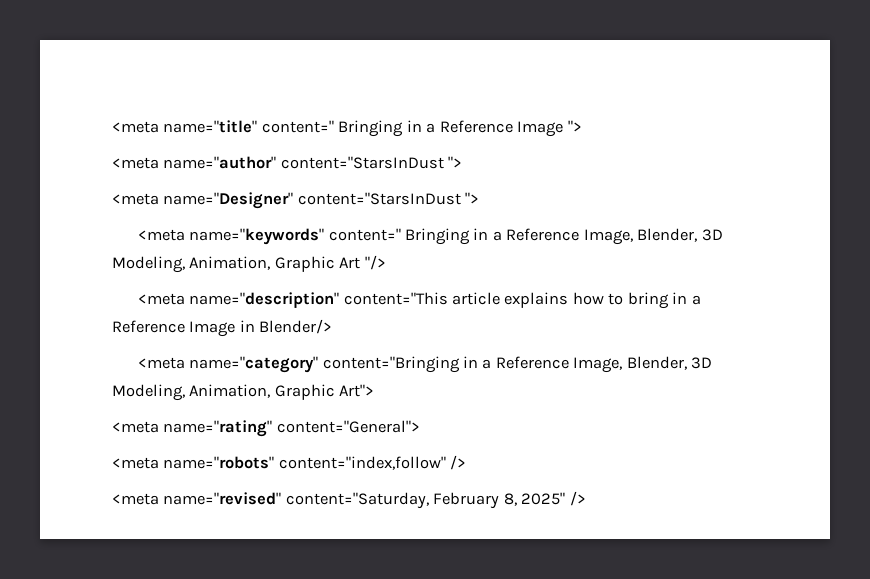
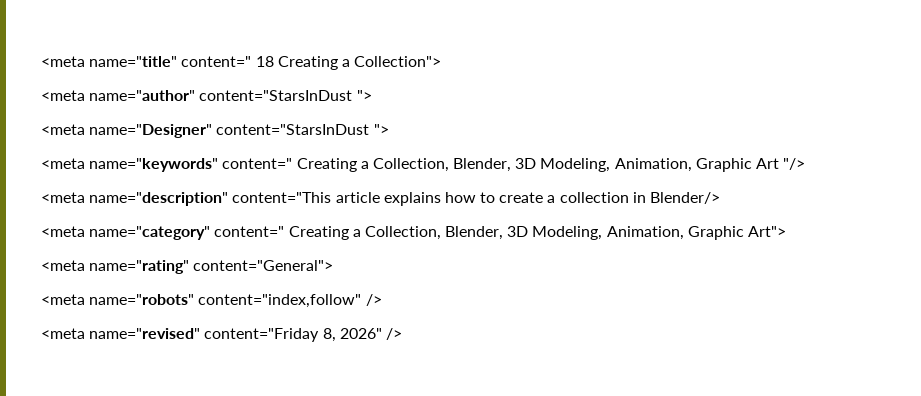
[338,120,582,137] Bringing in a Reference Image "> -> [255,56,442,70] 18 Creating a Collection">
[404,228,633,245] Bringing in a Reference Image, -> [296,158,449,172] Creating a Collection,
[627,292,701,309] [112,320,236,337] bring in a Reference Image -> [499,192,629,203] create a collection
[322,356,623,373] content="Bringing in a Reference Image, -> [214,226,441,240] content=" Creating a Collection,
[285,492,566,509] content="Saturday, February 8, 2025" -> [204,328,382,342] content="Friday 8, 2026"

